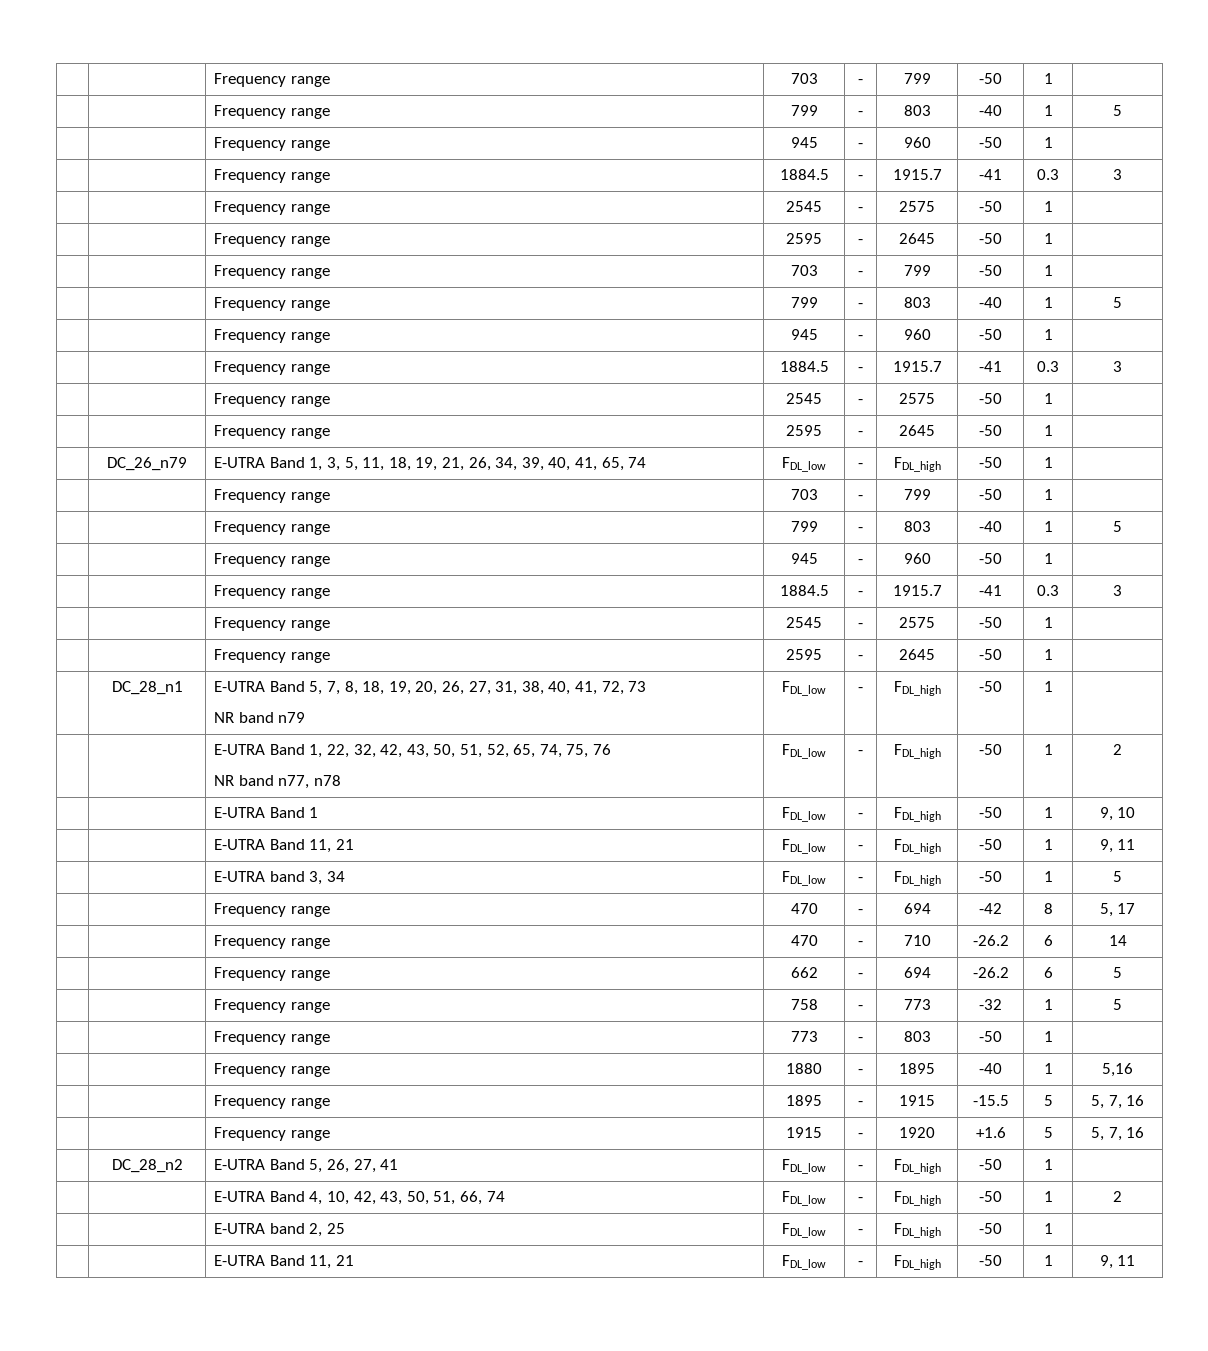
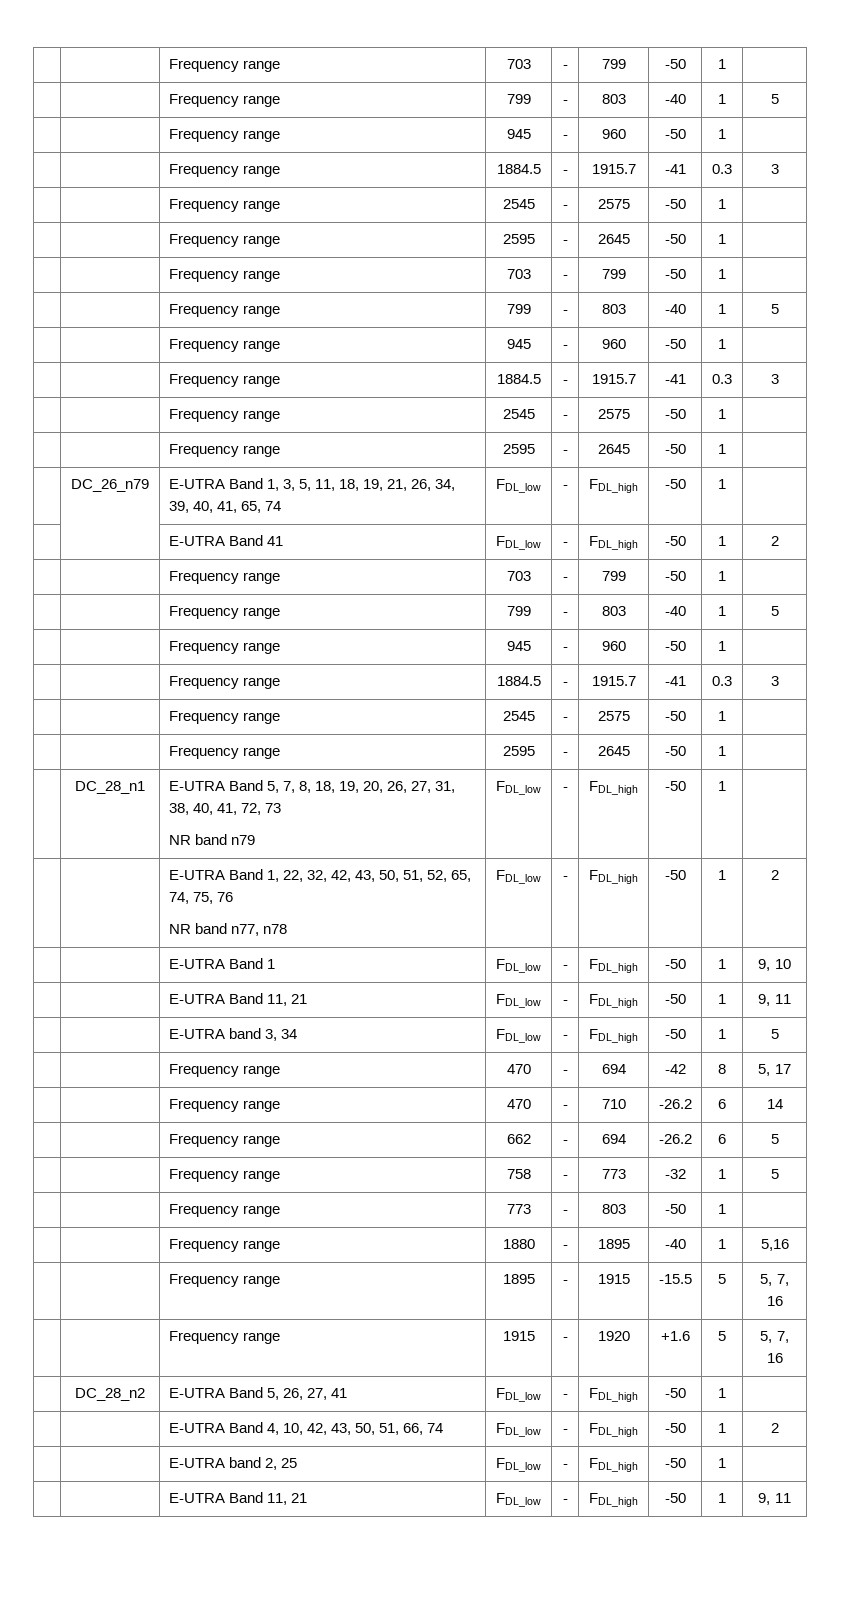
(1053, 462) none -> [168,535,283,546] [496,536,541,550] [562,542,568,546] [589,536,638,550] [664,536,686,546] [718,536,726,546] [770,536,779,546] // | | E-UTRA Band 41 | FDL_low | - | FDL_high | -50 | 1 | 2

